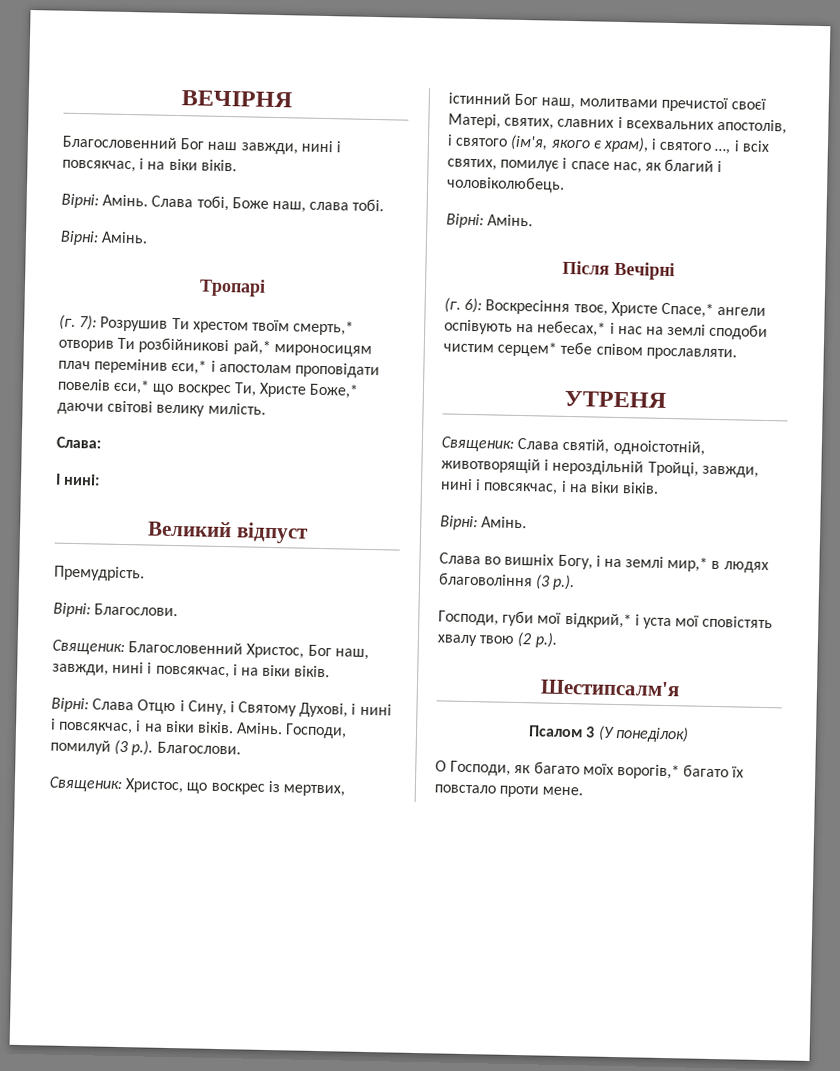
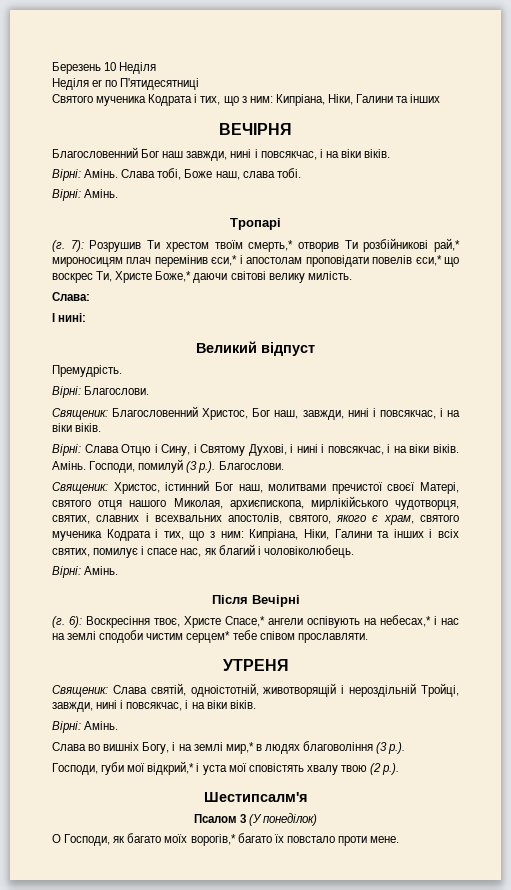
(180, 99) none -> [52,62,157,74] [52,78,200,90] [52,94,441,106] Березень 10 Неділя // Неділя er по П'ятидесятниці // Святого мученика Кодрата і тих, що з ним: Кипріана, Ніки, Галини та інших //
[186,780,345,797] що воскрес із мертвих, -> (160, 488) none
(501, 121) none -> [52,496,459,510] святого отця нашого Миколая, архиєпископа, мирлікійського чудотворця,
[447,134,731,155] і святого (ім'я, якого є храм), і святого …, -> [288,515,459,525] [52,529,424,541] святого, якого є храм, святого мученика Кодрата і тих, що з ним: Кипріана, Ніки, Галини та інших

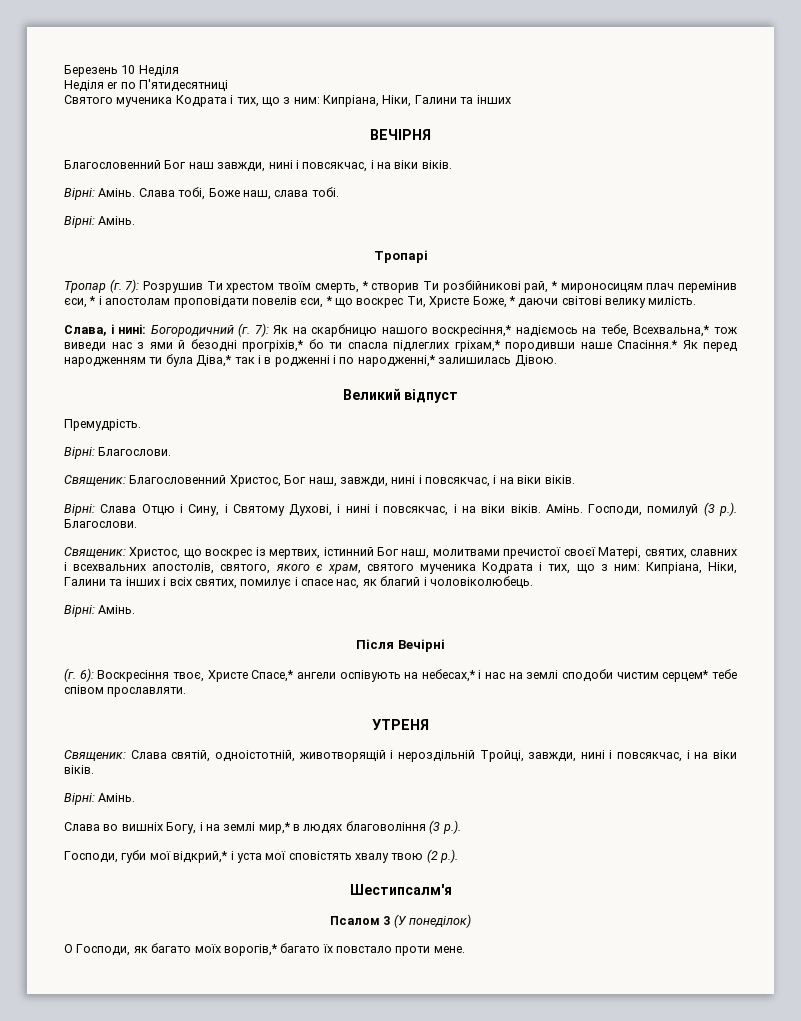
(281, 224) none -> [64,281,106,293] Тропар
[248,238,460,252] смерть,* отворив Ти розбійникові рай,* -> [314,280,558,293] смерть, * створив Ти розбійникові рай, *
[211,255,238,266] єси,* -> [64,296,97,308] єси, *
[415,255,442,266] єси,* -> [300,296,333,308] єси, *
[155,271,192,282] Боже,* -> [472,296,516,308] Боже, *
[52,292,90,301] [52,313,55,322] Слава: // І -> [64,324,114,336] Слава, і
(87, 317) none -> [150,323,738,337] [64,339,737,352] [64,354,557,367] Богородичний (г. 7): Як на скарбницю нашого воскресіння,* надіємось на тебе, Всехвальна,* тож виведи нас з ями й безодні прогріхів,* бо ти спасла підлеглих гріхам,* породивши наше Спасіння.* Як перед народженням ти була Діва,* так і в родженні і по народженні,* залишилась Дівою.
(160, 488) none -> [183,547,321,559] що воскрес із мертвих,
[52,496,459,510] святого отця нашого Миколая, архиєпископа, мирлікійського чудотворця, -> (642, 553) none

